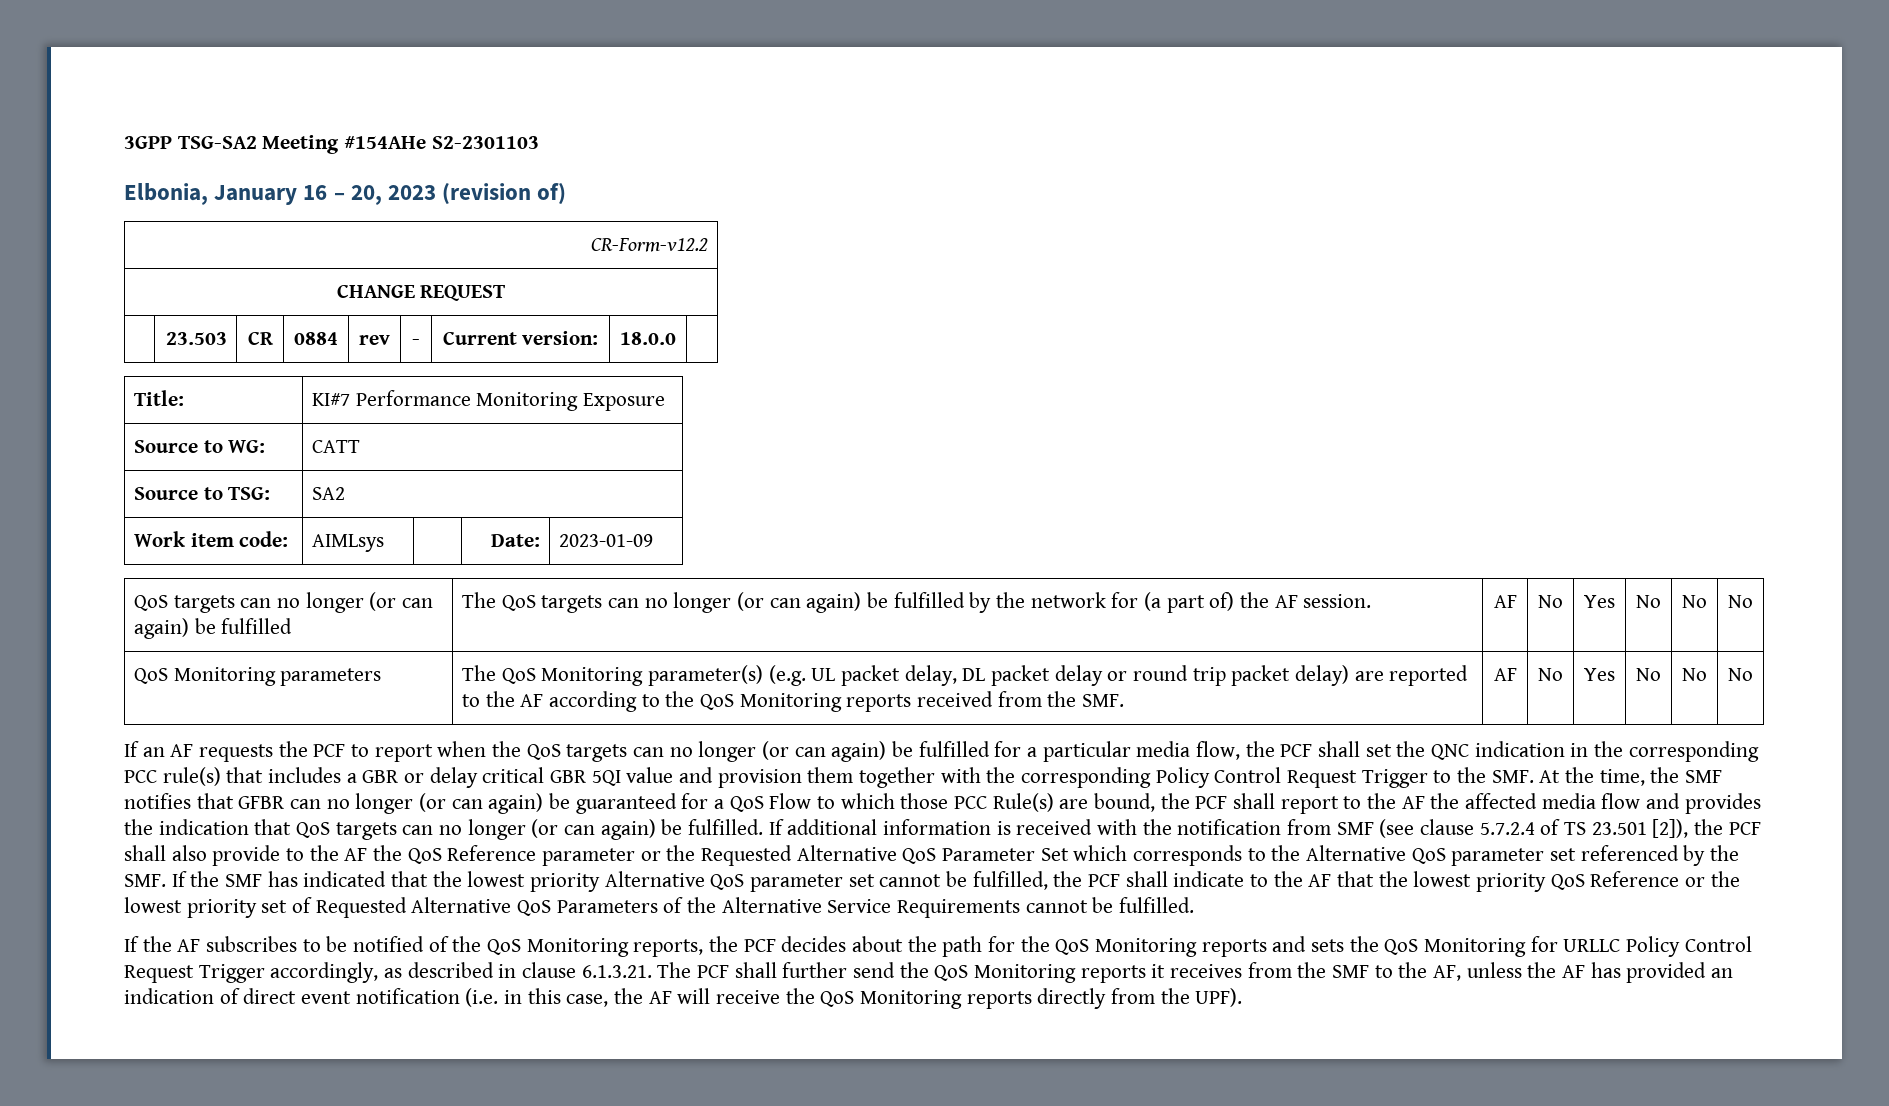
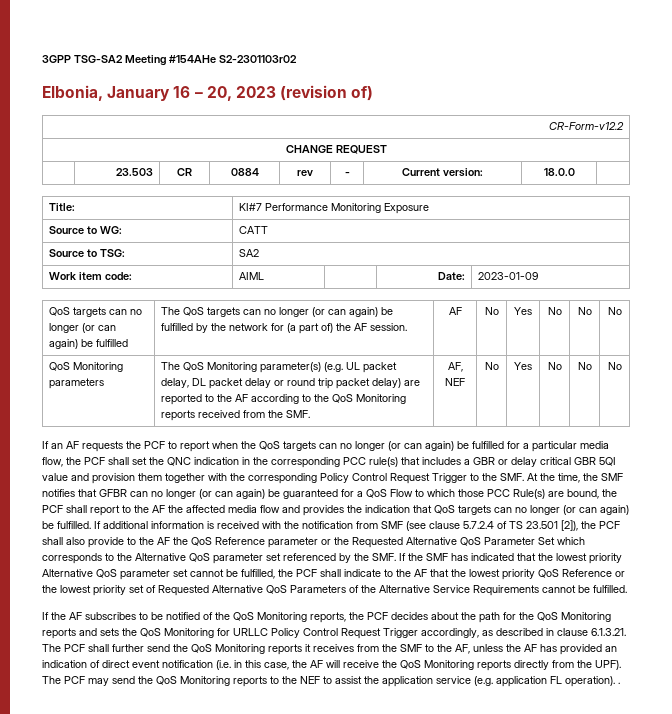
[431,136,539,149] S2-2301103 -> [219,55,297,63] S2-2301103r02
[312,534,385,552] AIMLsys -> [239,272,265,280] AIML
[1493,668,1517,681] AF -> [447,362,463,372] [445,378,465,386] AF, NEF
(1243, 997) none -> [42,676,620,687] The PCF may send the QoS Monitoring reports to the NEF to assist the application service (e.g. application FL operation). .

